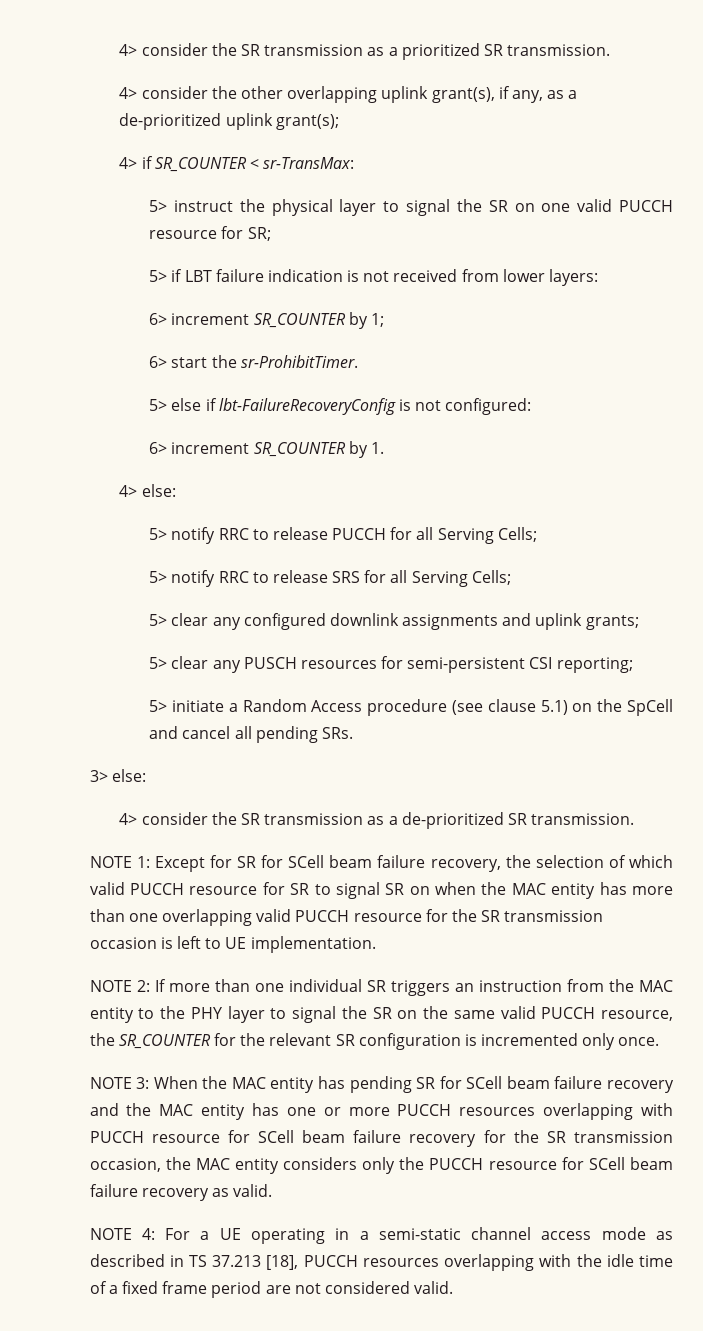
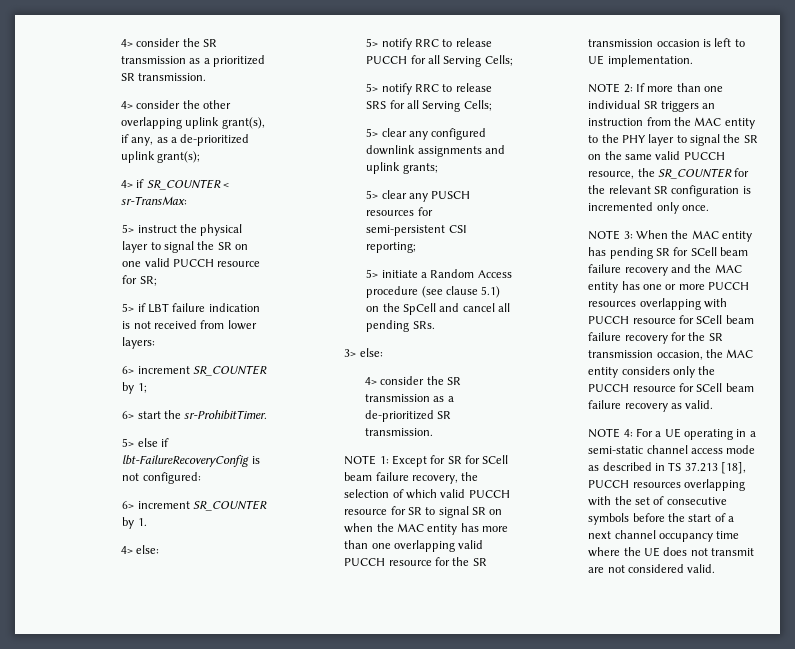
[606,1254,673,1267] [89,1281,262,1298] idle time of a fixed frame period -> [634,496,727,505] [588,513,735,525] [588,530,740,542] [588,547,755,557] set of consecutive symbols before the start of a next channel occupancy time where the UE does not transmit

